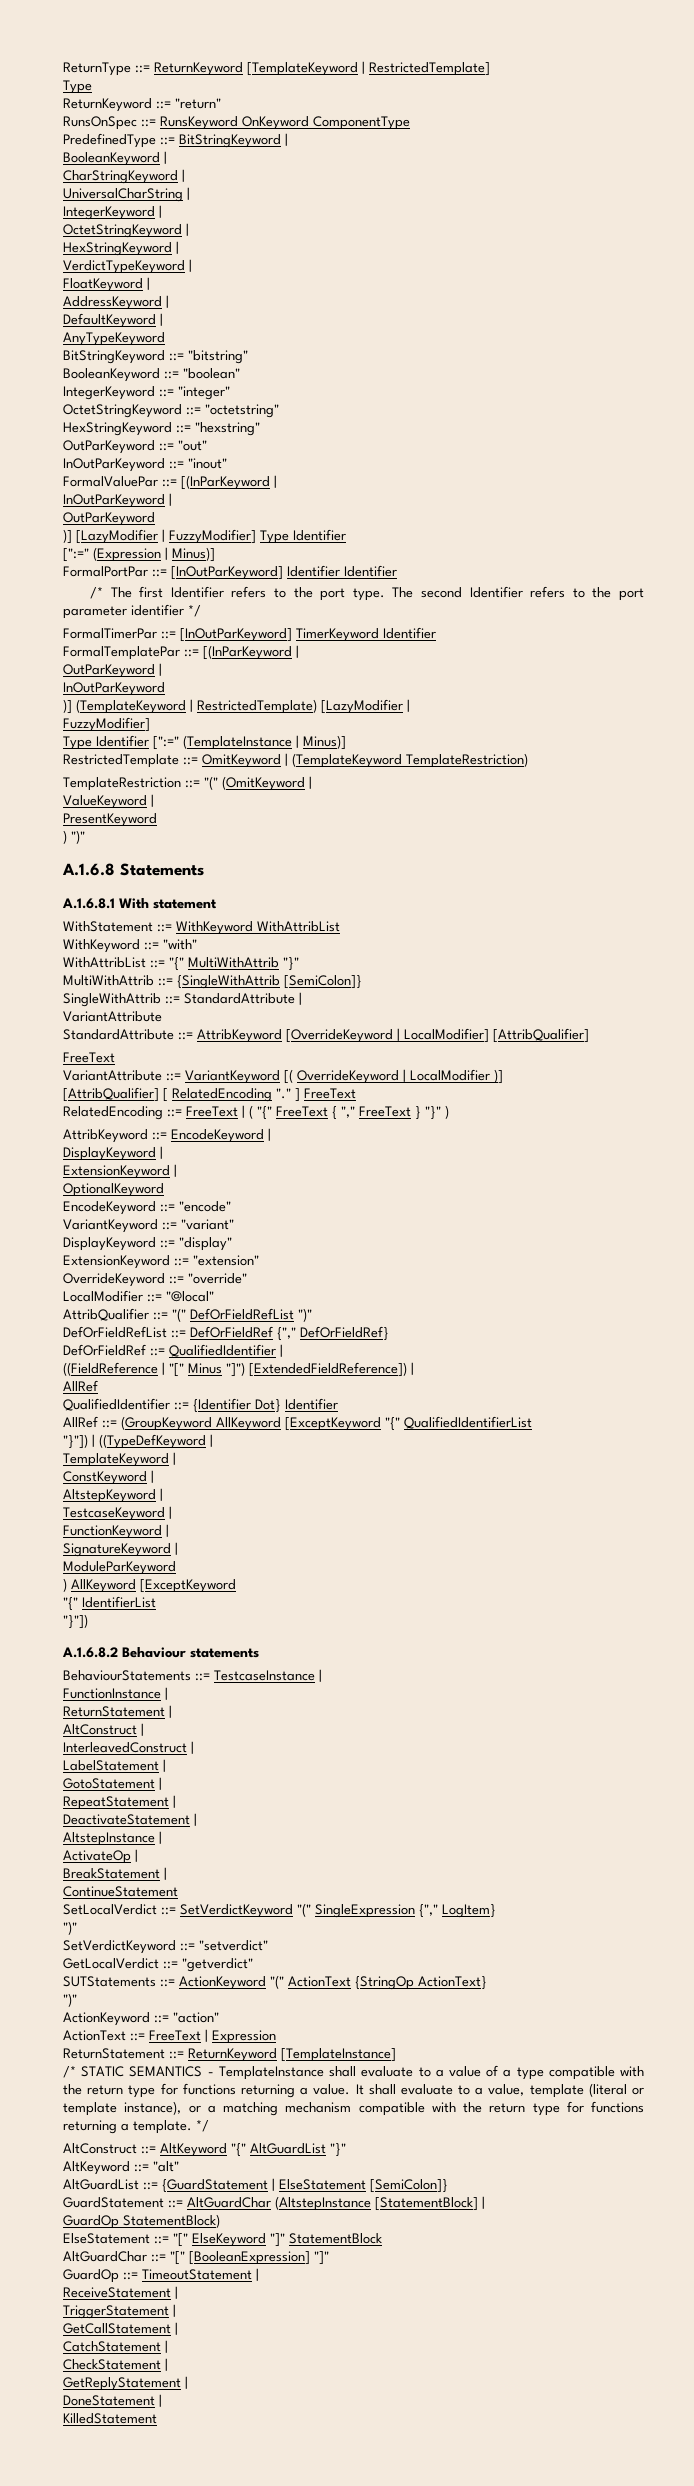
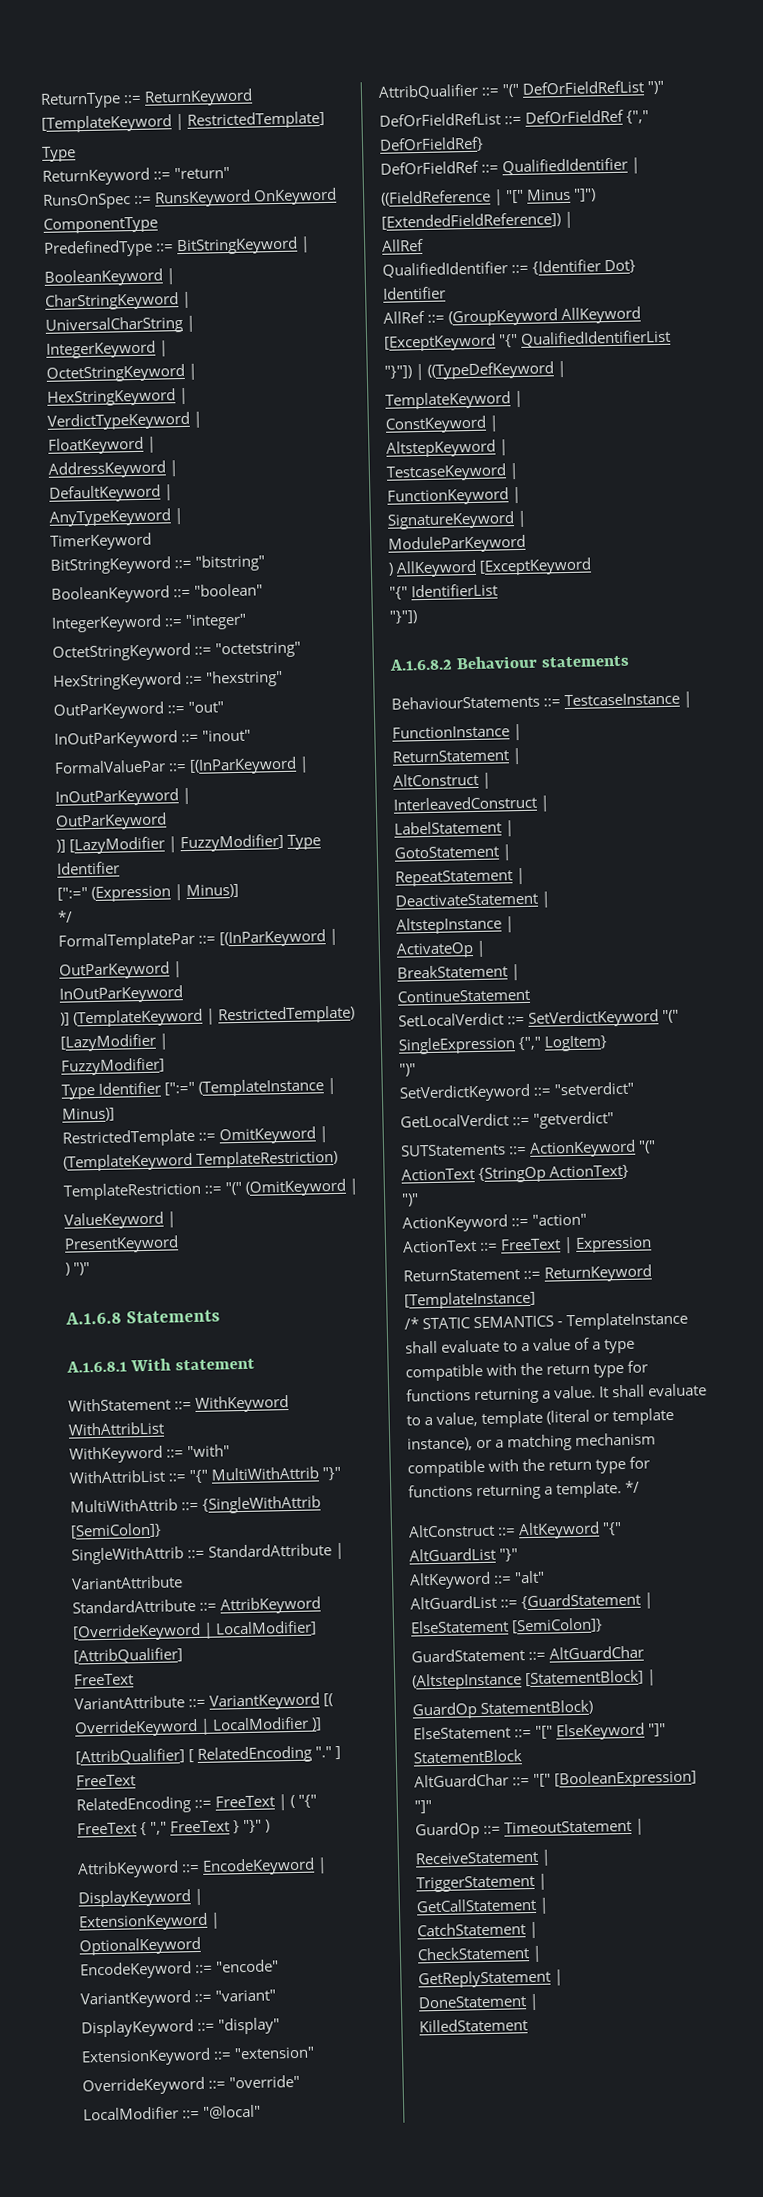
(165, 339) none -> [174,508,184,525] [50,532,152,551] | // TimerKeyword
[63,565,397,580] [89,586,644,601] [63,604,201,619] [63,627,436,642] FormalPortPar ::= [InOutParKeyword] Identifier Identifier // /* The first Identifier refers to the port type. The second Identifier refers to the port parameter identifier */ // FormalTimerPar ::= [InOutParKeyword] TimerKeyword Identifier -> [57,910,73,923] */

